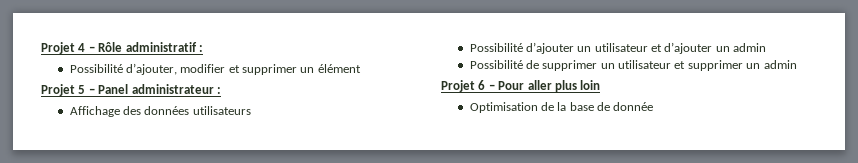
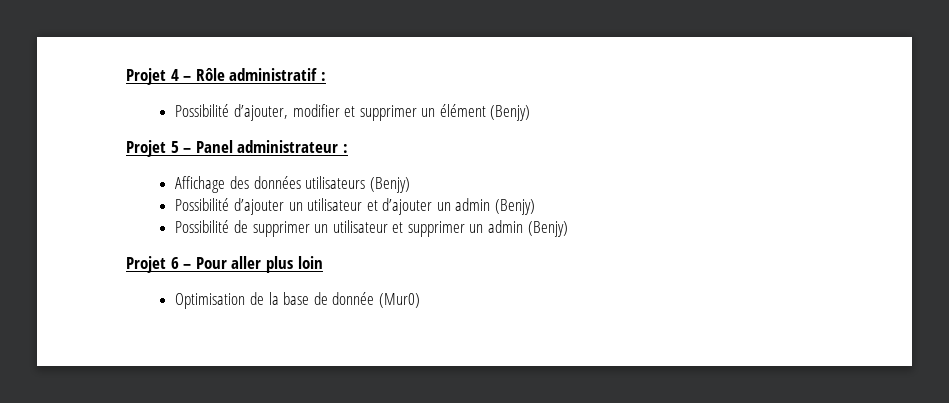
(361, 68) none -> [490,105,531,121] (Benjy)
(251, 110) none -> [369,177,410,193] (Benjy)
(767, 47) none -> [495,199,536,215] (Benjy)
(797, 64) none -> [527,221,568,237] (Benjy)
(654, 106) none -> [378,293,420,308] (Mur0)

